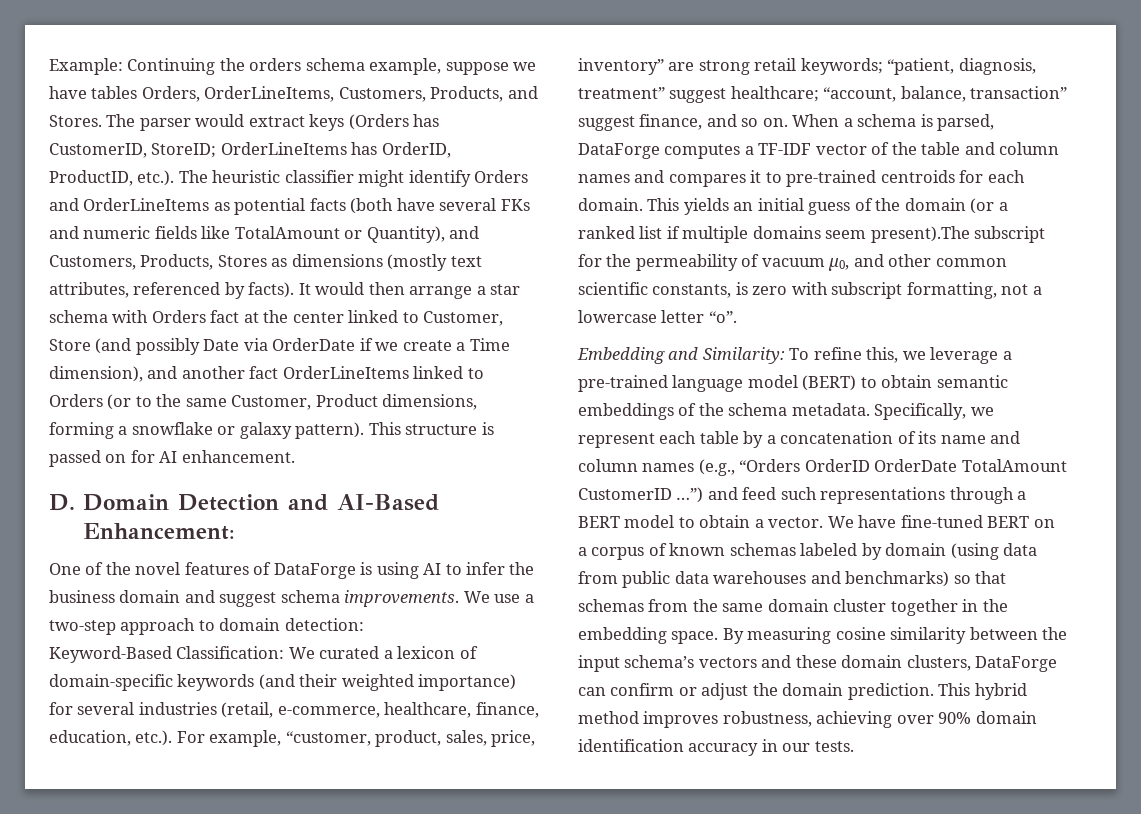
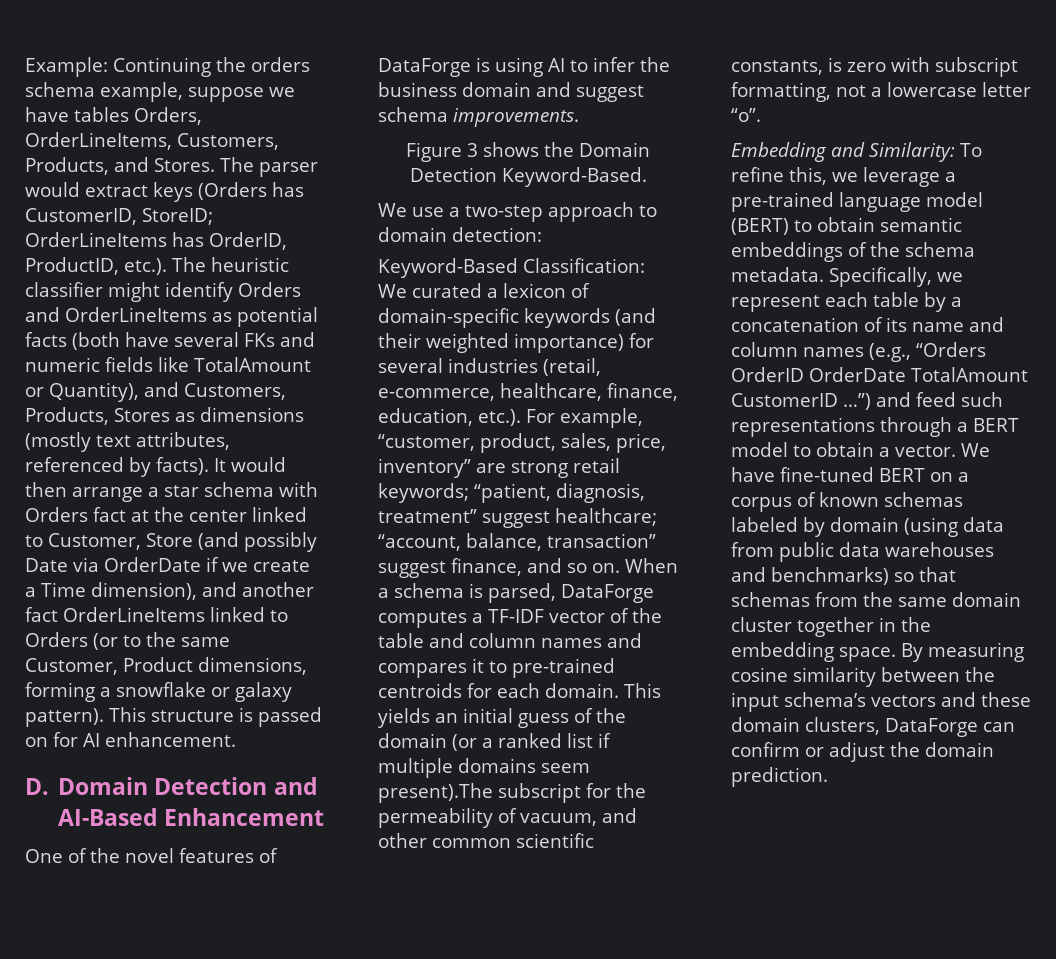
[83,523,236,540] Enhancement: -> [164,808,325,826] Enhancement
(460, 598) none -> [406,142,650,162] [409,167,647,187] // Figure 3 shows the Domain Detection Keyword-Based. //
[761,258,850,271] vacuum μ0, -> [520,813,597,826] vacuum,
[938,683,1027,700] [578,711,1037,728] [578,739,854,756] This hybrid method improves robustness, achieving over 90% domain identification accuracy in our tests. -> (828, 777) none

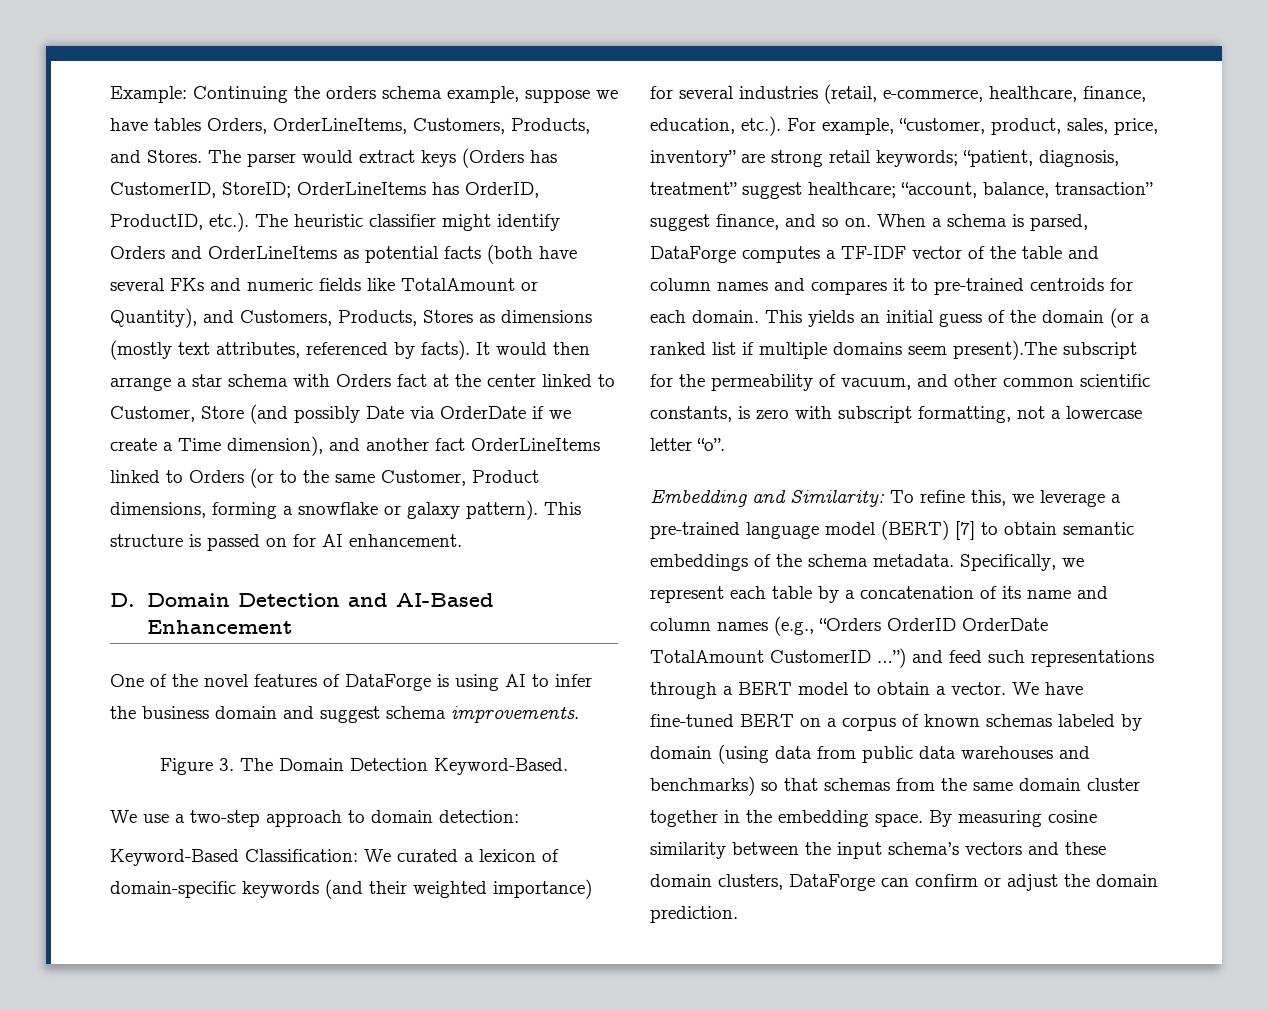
[467,142,574,157] 3 shows the -> [219,758,273,771] 3. The
(789, 226) none -> [955,521,975,540] [7]

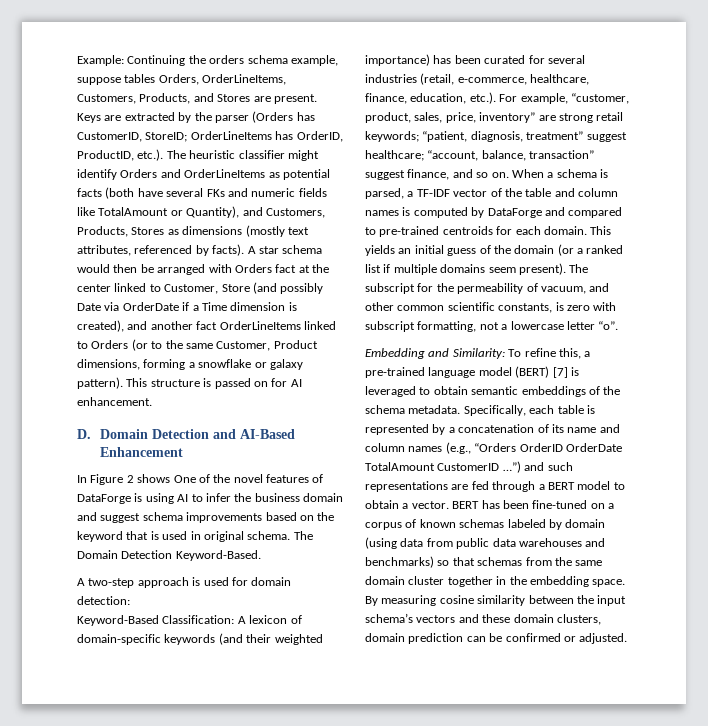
[596,90,618,99] [110,118,148,131] we have -> (121, 81) none
[147,150,456,167] Stores. The parser would extract keys -> [217,94,317,104] [77,112,249,123] Stores are present. Keys are extracted by the parser
[476,342,590,355] [110,374,288,391] It would then arrange a star schema -> [247,245,323,254] [77,264,206,275] A star schema would then be arranged
[549,410,571,419] [110,436,323,456] we create a Time dimension), -> [192,302,297,311] [77,320,124,332] a Time dimension is created),
(292, 627) none -> [77,474,171,485] In Figure 2 shows
[451,706,579,723] [160,758,568,775] [110,810,365,827] improvements. // Figure 3. The Domain Detection Keyword-Based. // We use a two-step approach to -> [186,512,335,523] [77,531,313,542] [77,550,261,561] [77,577,248,588] improvements based on the keyword that is used in original schema. The Domain Detection Keyword-Based. // A two-step approach is used for
[364,849,474,862] We curated a -> [237,616,246,624] A
(592, 889) none -> [433,55,526,64] has been curated
[650,246,820,263] DataForge computes -> (404, 193) none
[774,278,905,295] and compares it -> [402,207,623,218] is computed by DataForge and compared
[953,340,1057,360] present).The -> [518,263,589,275] present). The
[1012,490,1105,507] we leverage -> (581, 353) none
(975, 530) none -> [570,367,579,376] [365,386,416,397] is leveraged
[1062,558,1084,567] [650,586,812,603] we represent each table -> [529,405,595,414] [365,424,429,435] each table is represented
[949,650,982,663] feed -> (545, 466) none
(1154, 658) none -> [451,481,489,490] are fed
[1012,682,1083,695] [650,714,794,727] We have fine-tuned BERT -> [452,500,588,509] BERT has been fine-tuned
[789,874,1158,891] [650,906,738,923] DataForge can confirm or adjust the domain prediction. -> [365,633,628,644] domain prediction can be confirmed or adjusted.

